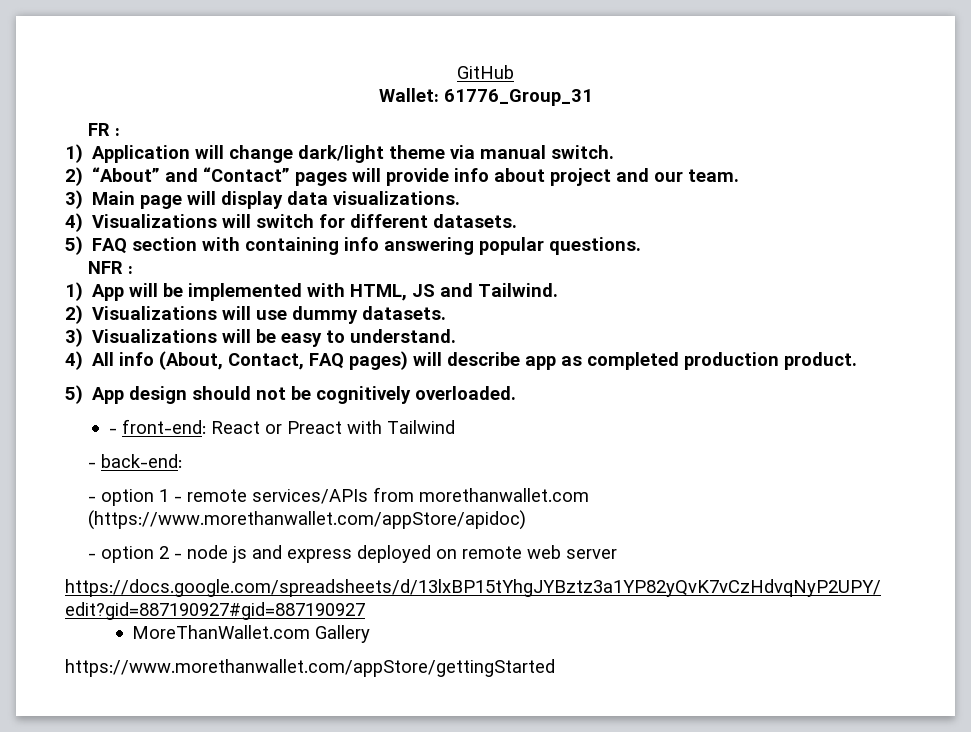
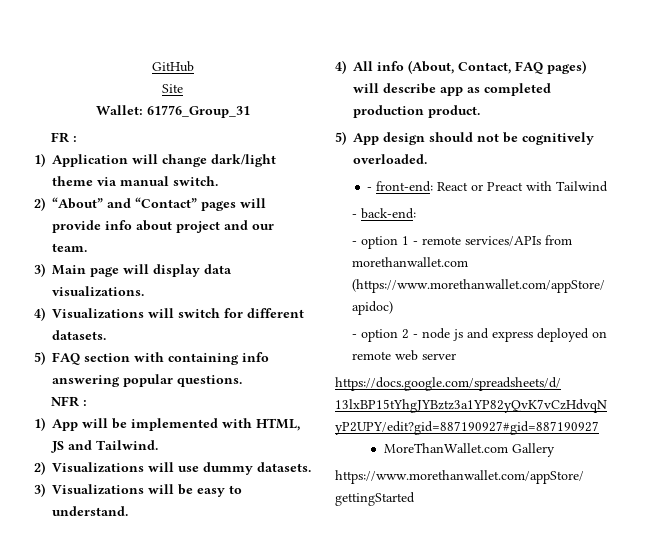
(514, 72) none -> [162,84,183,93] // Site

